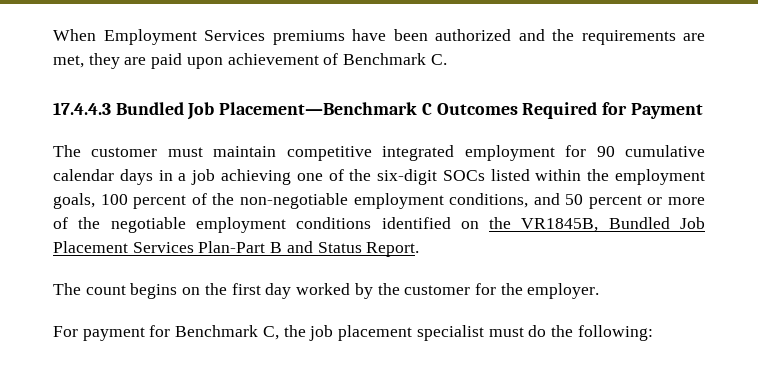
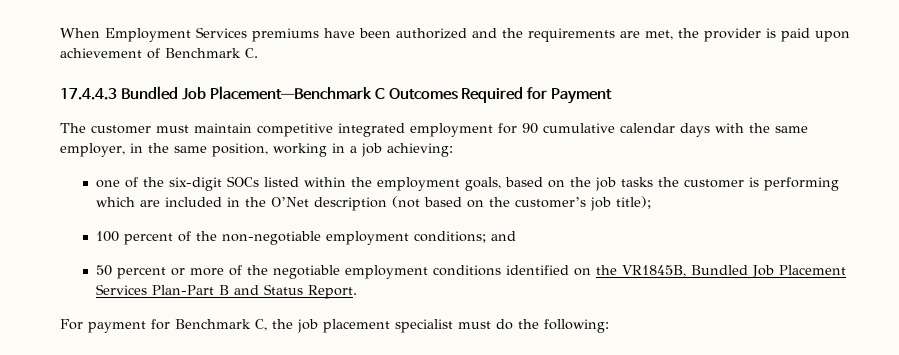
[88,53,147,69] they are -> [678,28,776,42] the provider is
(153, 177) none -> [715,123,808,133] [60,143,327,157] with the same employer, in the same position, working
[220,169,291,185] achieving -> [387,143,453,157] achieving: //
(95, 201) none -> [505,177,840,191] [96,196,652,211] based on the job tasks the customer is performing which are included in the O’Net description (not based on the customer’s job title); //
[449,193,560,208] conditions, and -> [414,231,517,243] conditions; and //
[53,283,600,299] // The count begins on the first day worked by the customer for the employer. -> (358, 292) none

